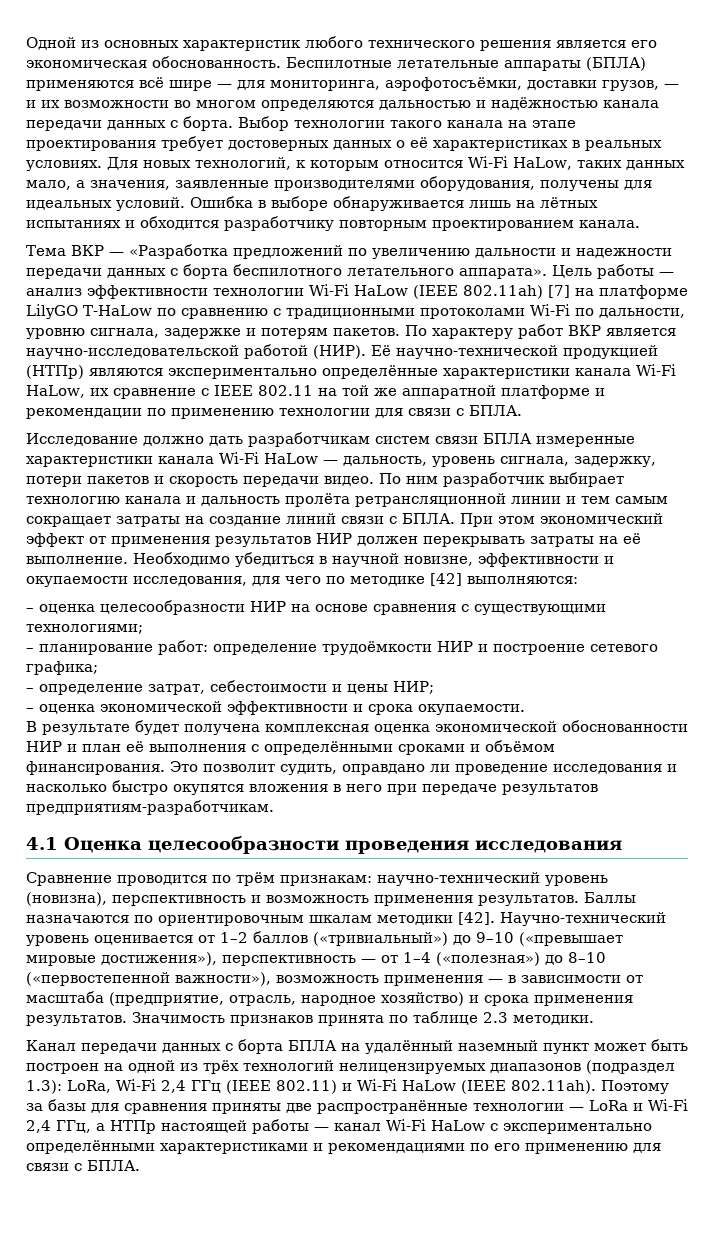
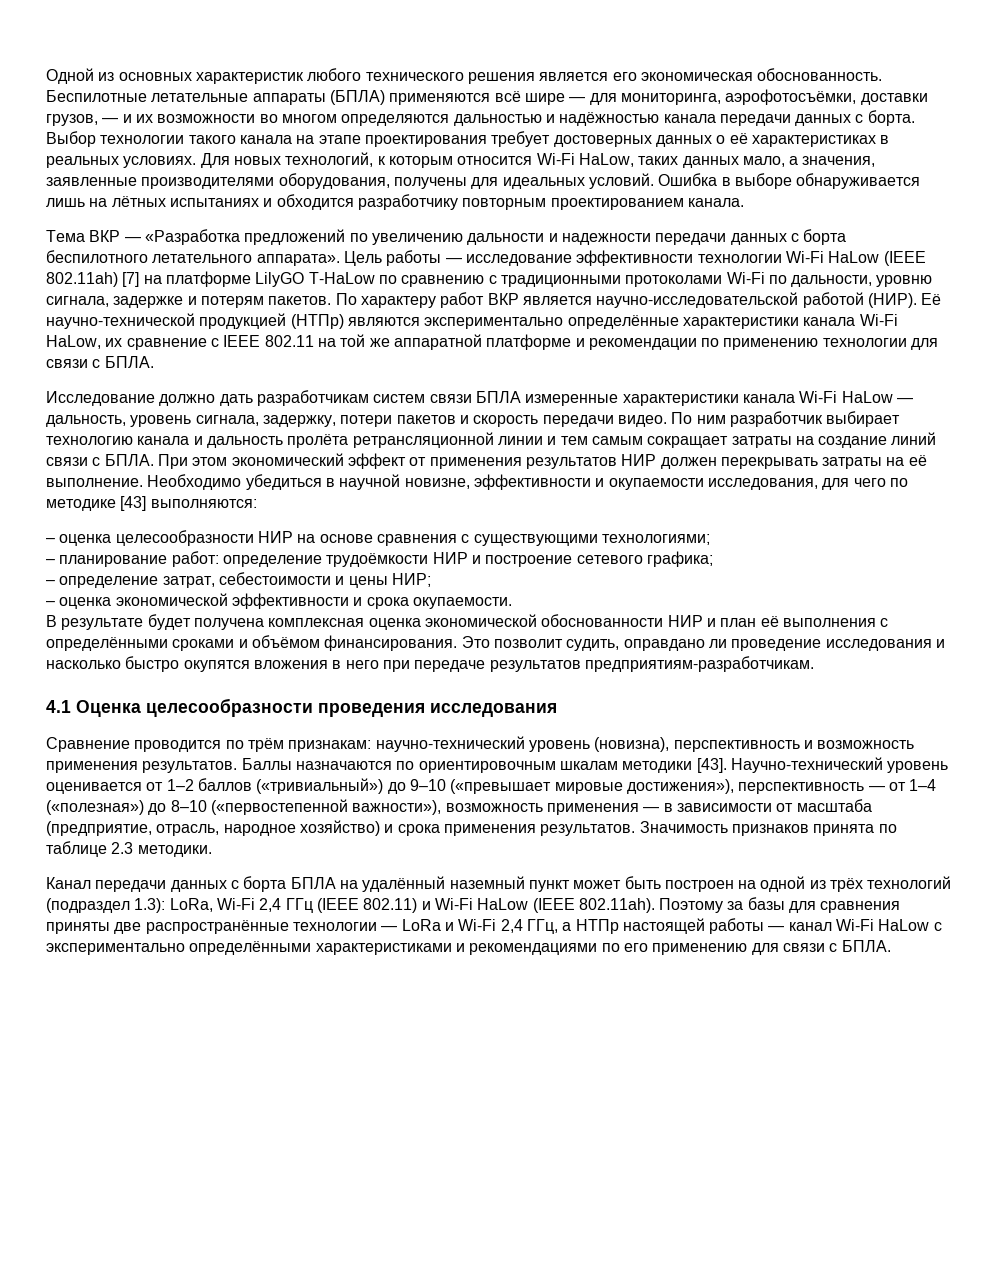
[26,288,82,296] анализ -> [465,254,572,266] исследование
[430,573,462,586] [42] -> [120,496,147,511] [43]
[458,912,495,925] [42]. -> [696,758,727,773] [43].
[339,1063,581,1074] нелицензируемых диапазонов -> (952, 882) none

